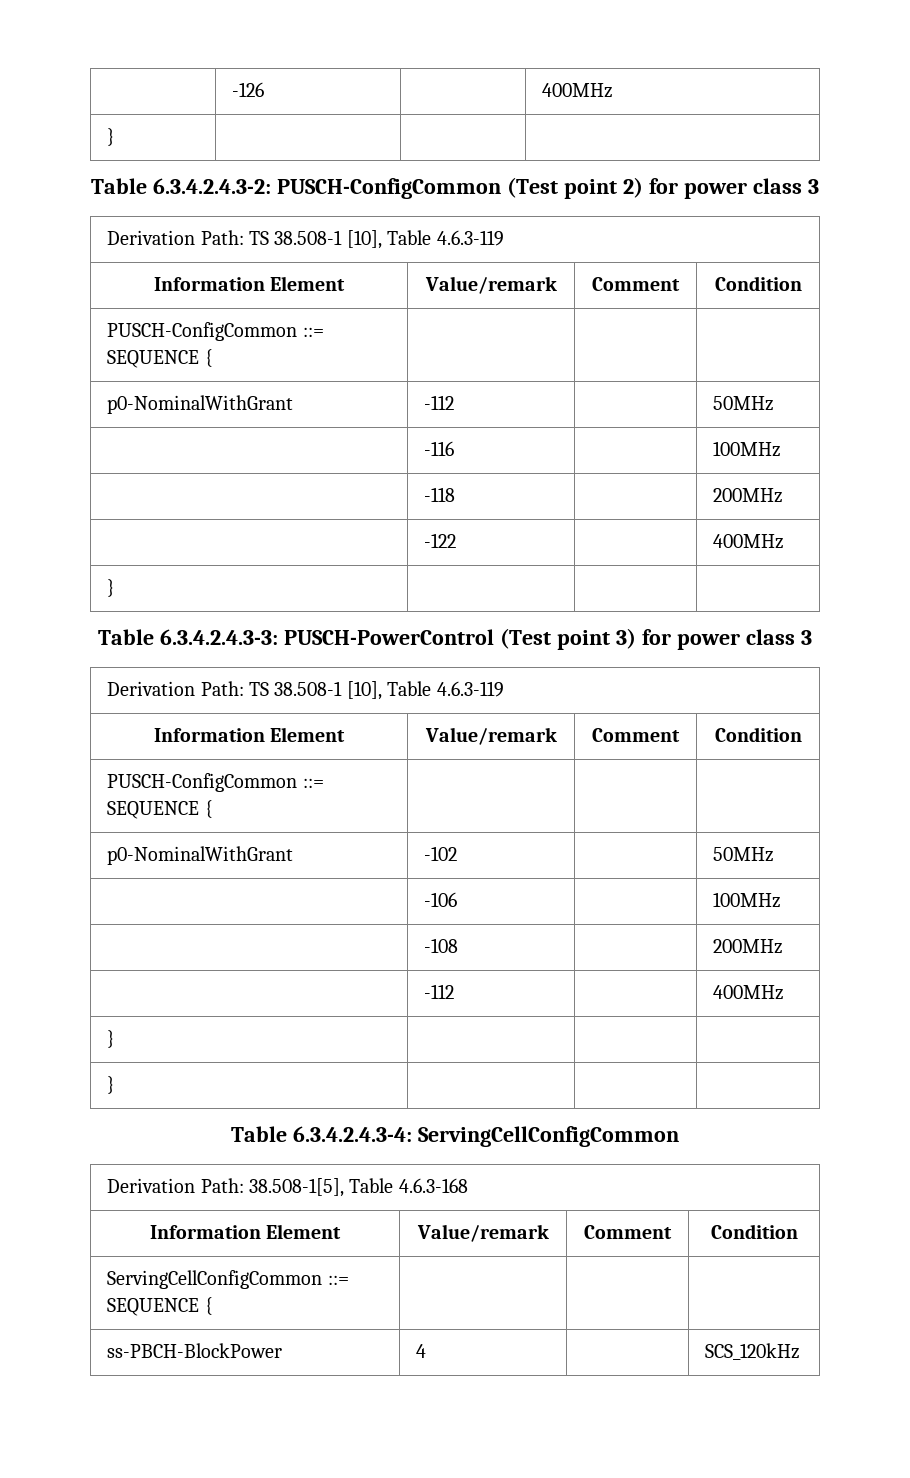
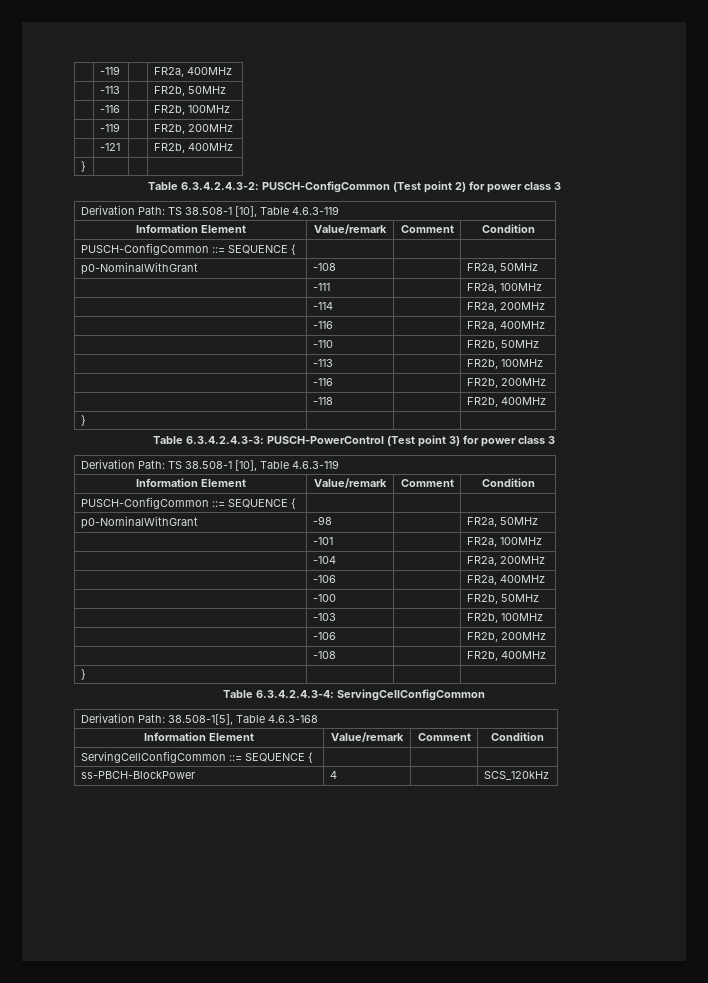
[232,82,265,97] | -126 | | -> [99,66,120,75] [153,67,232,77] [99,86,120,94] [153,86,226,96] [99,105,120,113] [153,105,230,115] [99,123,120,132] [153,124,233,134] [99,143,120,151] [153,143,185,153] | -119 | | FR2a, 400MHz // | -113 | | FR2b, 50MHz // | -116 | | FR2b, 100MHz // | -119 | | FR2b, 200MHz // | -121 | | FR2b,
[424,395,455,410] [713,396,775,411] [424,441,455,456] [713,441,782,457] -112 | | 50MHz // | -116 | | 100MHz -> [312,263,336,271] [466,263,538,273] [312,283,330,291] [466,283,542,293] [312,302,333,310] [466,302,545,312] [312,321,333,329] [466,321,545,331] [312,340,333,348] [466,340,539,350] [312,359,333,367] [466,359,543,369] [312,378,333,386] [466,378,546,388] -108 | | FR2a, 50MHz // | -111 | | FR2a, 100MHz // | -114 | | FR2a, 200MHz // | -116 | | FR2a, 400MHz // | -110 | | FR2b, 50MHz // | -113 | | FR2b, 100MHz // | -116 | | FR2b, 200MHz
[713,488,784,503] [424,533,457,548] 200MHz // | -122 | | -> [466,397,498,407] FR2b,
[424,846,458,861] [713,847,775,862] [424,892,458,907] [713,892,782,908] [424,938,459,953] [713,939,784,954] [424,984,455,999] [713,985,785,1000] [107,1030,116,1048] [107,1076,116,1094] -102 | | 50MHz // | -106 | | 100MHz // | -108 | | 200MHz // | -112 | | 400MHz // } | | | // } | | | -> [312,516,332,525] [466,517,538,527] [312,537,333,545] [466,537,542,547] [312,556,336,564] [466,556,545,566] [312,575,336,583] [466,575,545,585] [312,594,336,602] [466,594,539,604] [312,613,336,621] [466,613,543,623] [312,632,336,640] [466,632,546,642] [312,651,336,659] [466,651,546,661] [80,669,86,680] -98 | | FR2a, 50MHz // | -101 | | FR2a, 100MHz // | -104 | | FR2a, 200MHz // | -106 | | FR2a, 400MHz // | -100 | | FR2b, 50MHz // | -103 | | FR2b, 100MHz // | -106 | | FR2b, 200MHz // | -108 | | FR2b, 400MHz // } | | |

